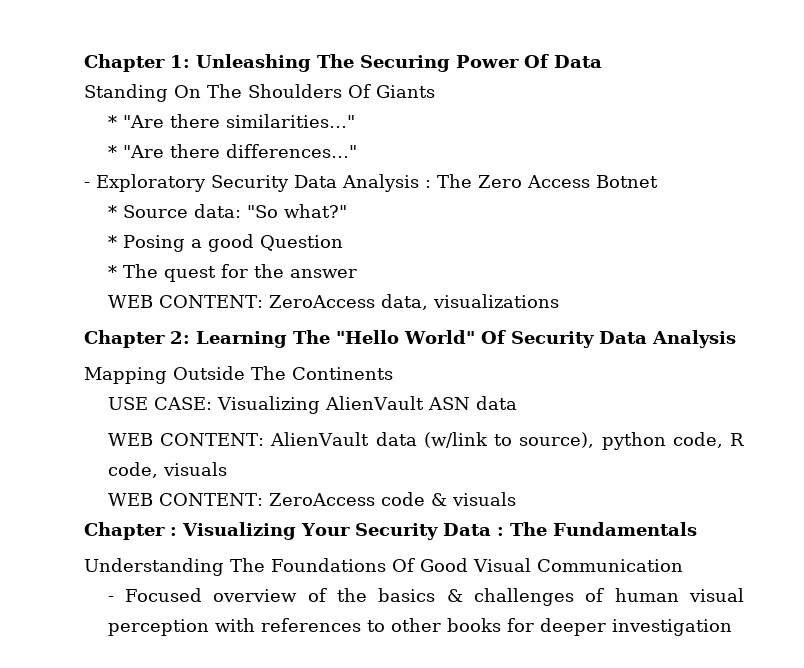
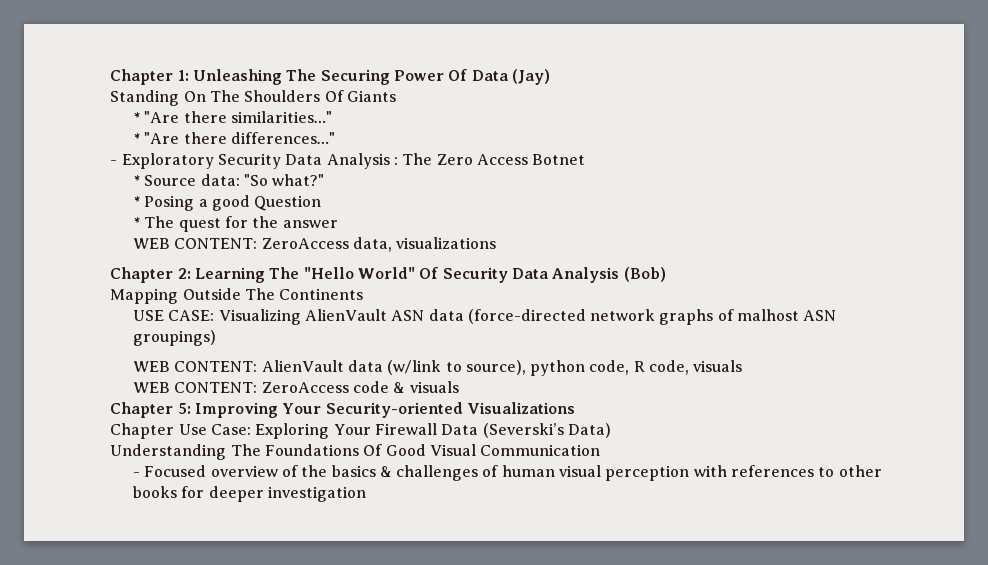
(602, 61) none -> [512,69,551,85] (Jay)
(736, 339) none -> [623,267,666,282] (Bob)
(517, 403) none -> [467,309,837,325] [132,330,216,346] (force-directed network graphs of malhost ASN groupings)
[169,522,697,540] : Visualizing Your Security Data : The Fundamentals -> [177,402,576,418] [110,423,611,439] 5: Improving Your Security-oriented Visualizations // Chapter Use Case: Exploring Your Firewall Data (Severski’s Data)

